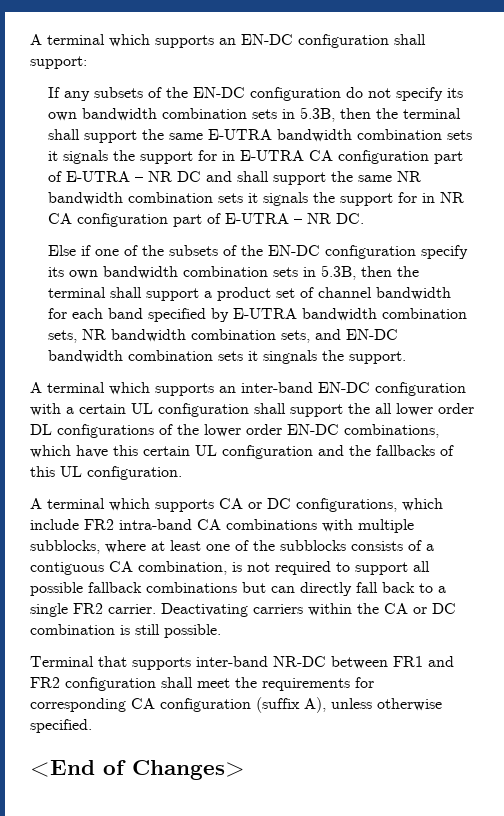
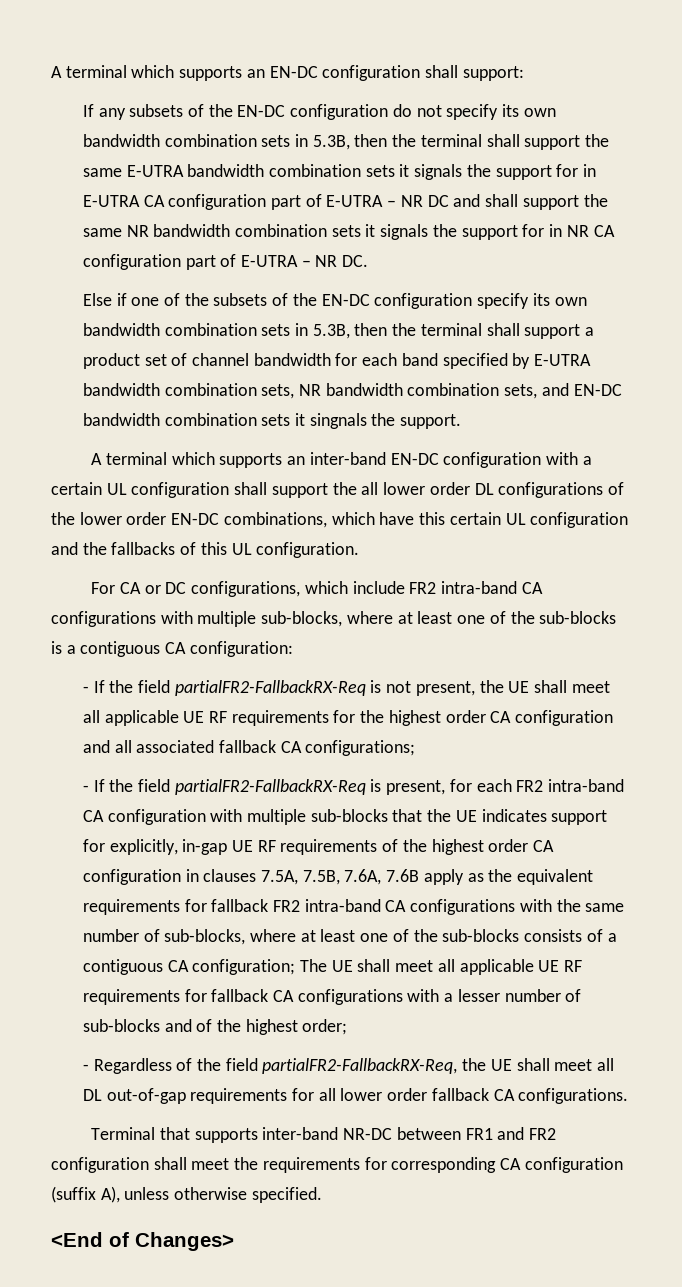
[30,498,214,512] A terminal which supports -> [91,582,116,594] For
[226,519,414,533] [30,540,346,554] combinations with multiple subblocks, where at least one of the subblocks -> [51,611,617,627] [51,641,293,657] [82,680,610,696] [82,710,614,726] [82,740,416,756] [82,779,625,795] [82,809,608,825] [82,839,555,855] [82,869,594,885] [82,899,625,915] [82,929,520,945] configurations with multiple sub-blocks, where at least one of the sub-blocks is a contiguous CA configuration: // - If the field partialFR2-FallbackRX-Req is not present, the UE shall meet all applicable UE RF requirements for the highest order CA configuration and all associated fallback CA configurations; // - If the field partialFR2-FallbackRX-Req is present, for each FR2 intra-band CA configuration with multiple sub-blocks that the UE indicates support for explicitly, in-gap UE RF requirements of the highest order CA configuration in clauses 7.5A, 7.5B, 7.6A, 7.6B apply as the equivalent requirements for fallback FR2 intra-band CA configurations with the same number of sub-blocks, where at least one of the sub-blocks
[138,561,430,575] [30,582,446,596] [30,603,456,617] [30,624,221,638] combination, is not required to support all possible fallback combinations but can directly fall back to a single FR2 carrier. Deactivating carriers within the CA or DC combination is still possible. -> [192,959,583,975] [82,989,582,1005] [82,1019,348,1035] [82,1058,615,1074] [82,1088,629,1104] configuration; The UE shall meet all applicable UE RF requirements for fallback CA configurations with a lesser number of sub-blocks and of the highest order; // - Regardless of the field partialFR2-FallbackRX-Req, the UE shall meet all DL out-of-gap requirements for all lower order fallback CA configurations.

